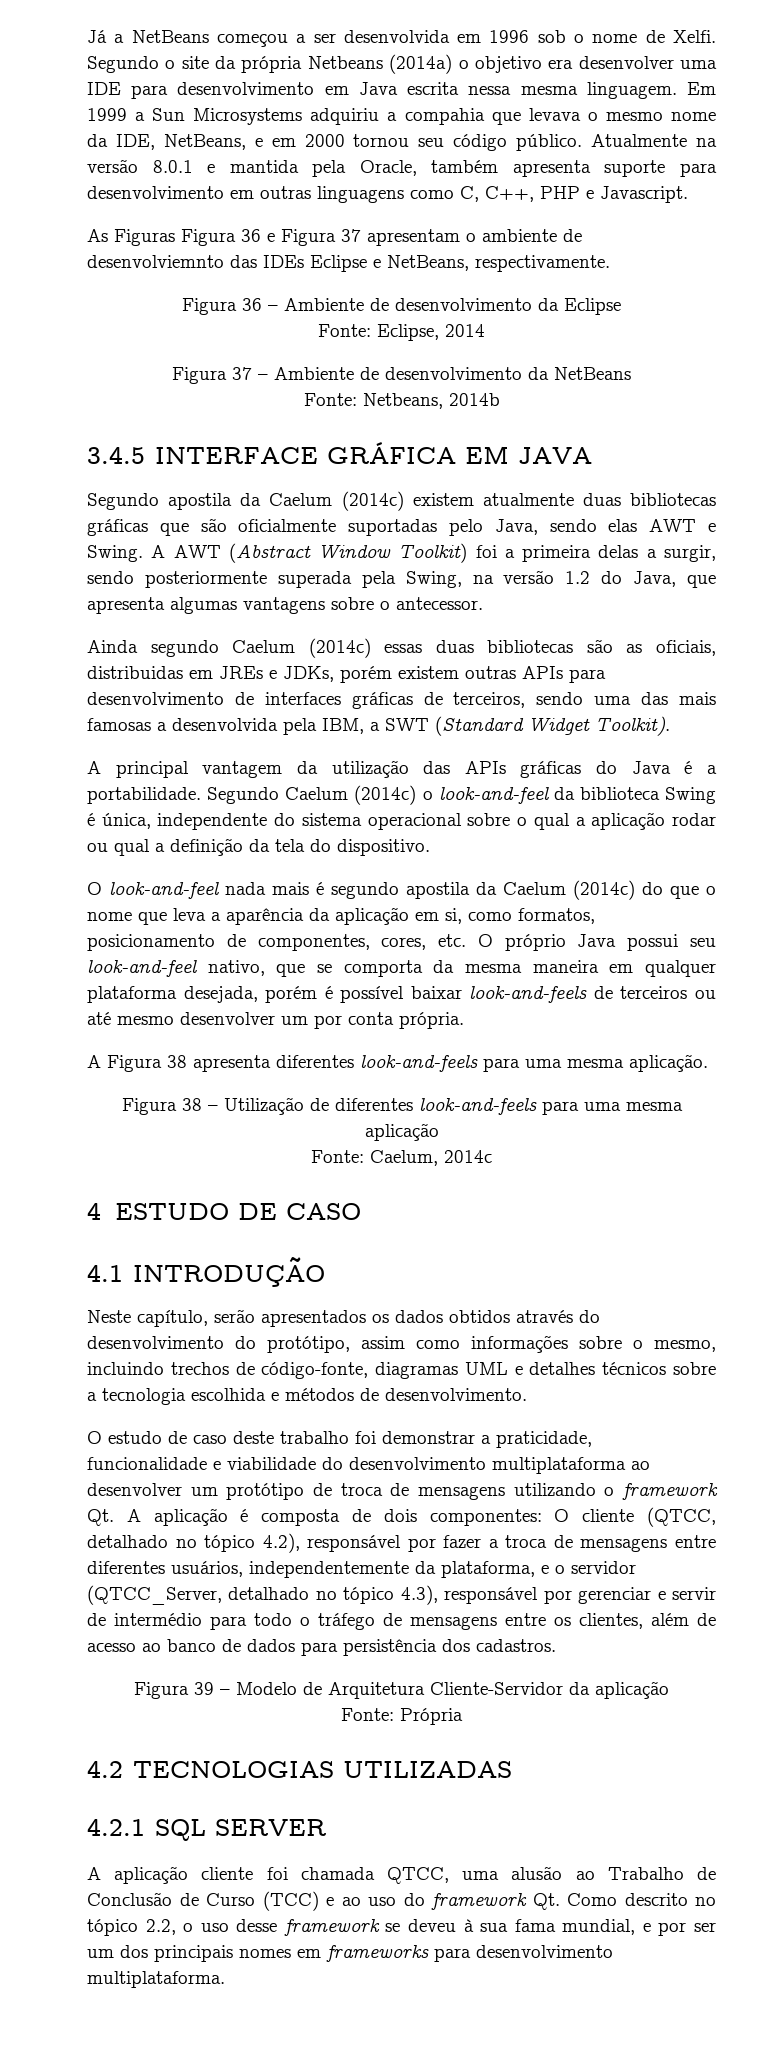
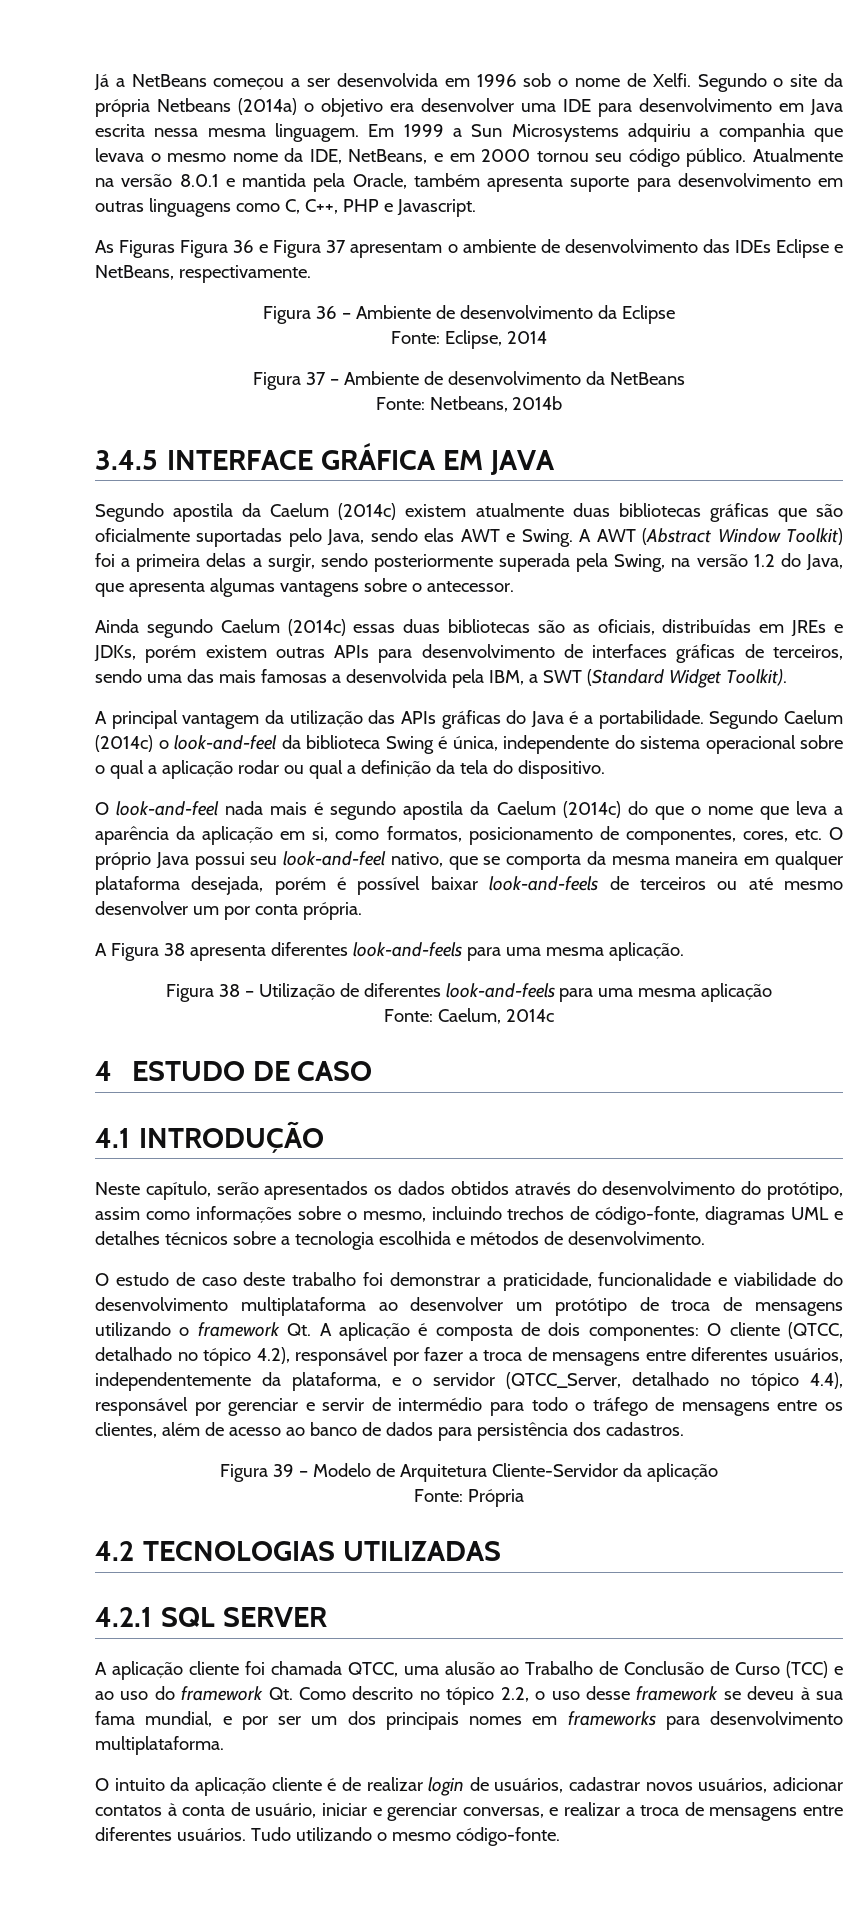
[404,108,485,125] compahia -> [718,123,805,142] companhia
[87,255,224,268] desenvolviemnto -> [564,239,698,253] desenvolvimento
[87,666,183,679] distribuidas -> [662,619,752,633] distribuídas
[400,1585,438,1605] 4.3), -> [810,1372,843,1389] 4.4),
(225, 1979) none -> [95,1777,843,1796] [95,1802,844,1821] [95,1827,560,1846] // O intuito da aplicação cliente é de realizar login de usuários, cadastrar novos usuários, adicionar contatos à conta de usuário, iniciar e gerenciar conversas, e realizar a troca de mensagens entre diferentes usuários. Tudo utilizando o mesmo código-fonte.

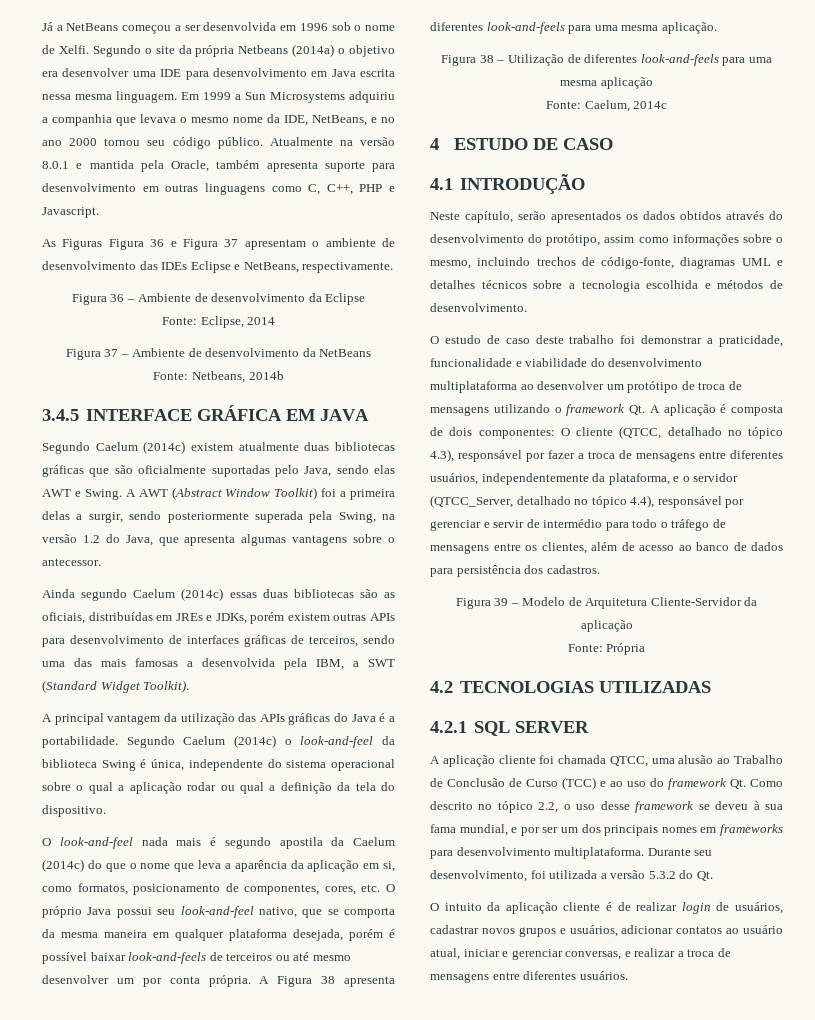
[449,153,475,162] em -> [381,117,395,123] [42,140,62,146] no ano
[173,503,262,522] apostila da -> (90, 448) none
(362, 911) // -> (251, 981) none
[256,1347,290,1364] 4.2), -> [430,449,454,462] 4.3),
(224, 1745) none -> [647,848,713,856] [430,870,713,882] Durante seu desenvolvimento, foi utilizada a versão 5.3.2 do Qt.
(693, 1786) none -> [518,927,566,937] grupos e
[167,1802,317,1818] à conta de usuário, -> [726,925,783,934] [430,948,460,960] ao usuário atual,
[250,1827,560,1846] Tudo utilizando o mesmo código-fonte. -> (628, 975) none

